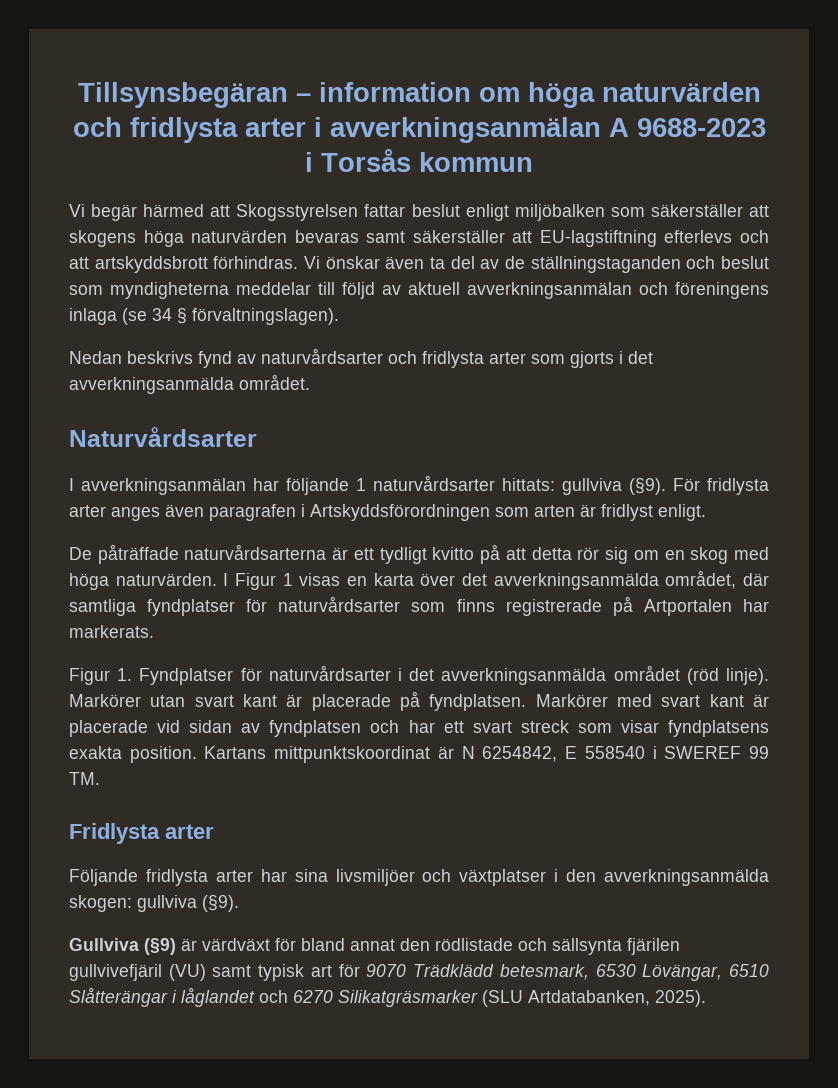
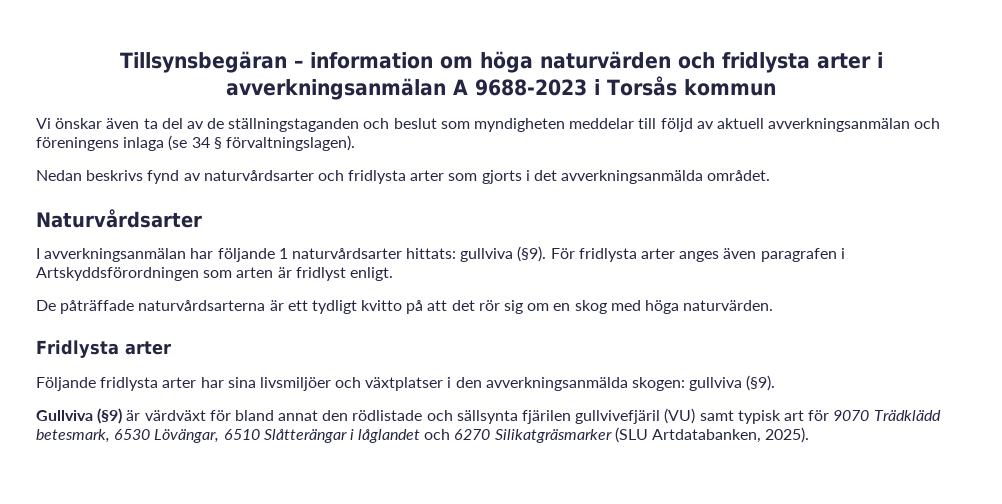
[91,204,769,221] [69,230,769,247] [69,256,320,273] begär härmed att Skogsstyrelsen fattar beslut enligt miljöbalken som säkerställer att skogens höga naturvärden bevaras samt säkerställer att EU-lagstiftning efterlevs och att artskyddsbrott förhindras. Vi -> (51, 123) none
[110,282,229,299] myndigheterna -> [474,118,566,132] myndigheten
[531,547,572,560] detta -> [451,300,475,311] det
[223,570,769,590] [69,596,769,616] [69,625,154,638] [69,665,769,685] [69,691,770,711] [69,720,769,737] [69,746,770,763] [69,772,100,785] I Figur 1 visas en karta över det avverkningsanmälda området, där samtliga fyndplatser för naturvårdsarter som finns registrerade på Artportalen har markerats. // Figur 1. Fyndplatser för naturvårdsarter i det avverkningsanmälda området (röd linje). Markörer utan svart kant är placerade på fyndplatsen. Markörer med svart kant är placerade vid sidan av fyndplatsen och har ett svart streck som visar fyndplatsens exakta position. Kartans mittpunktskoordinat är N 6254842, E 558540 i SWEREF 99 TM. -> (774, 305) none

